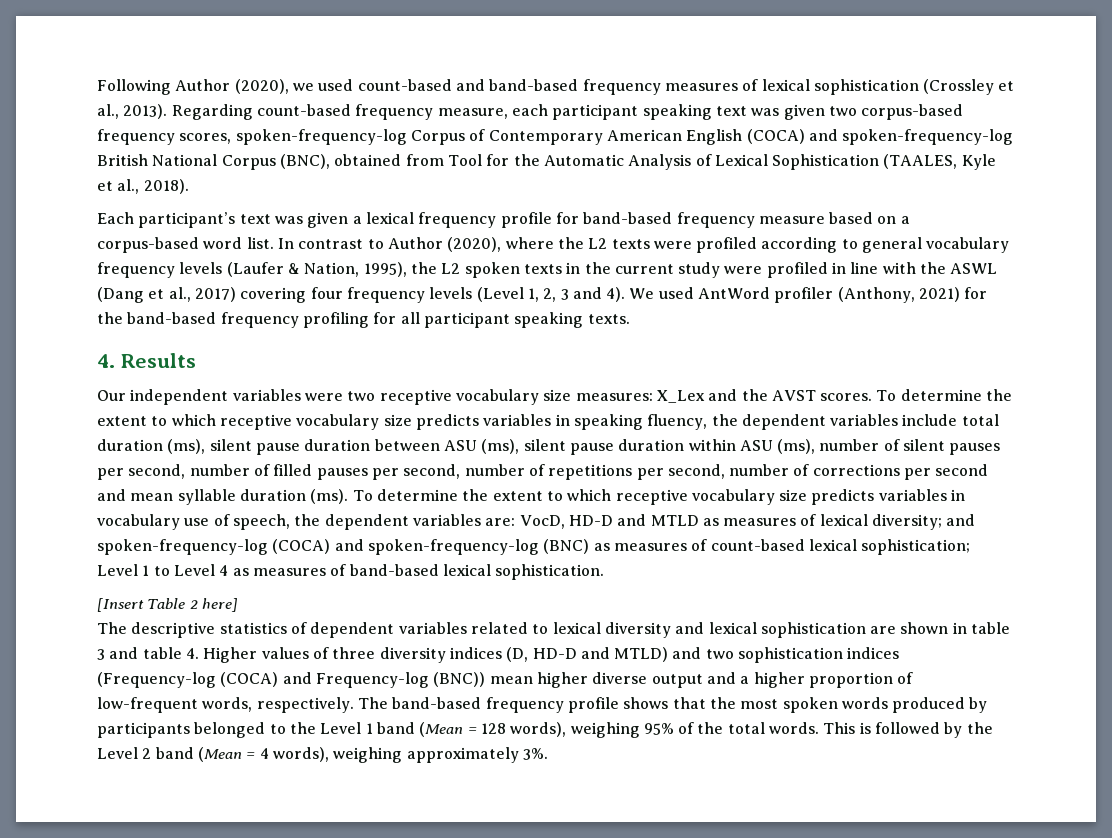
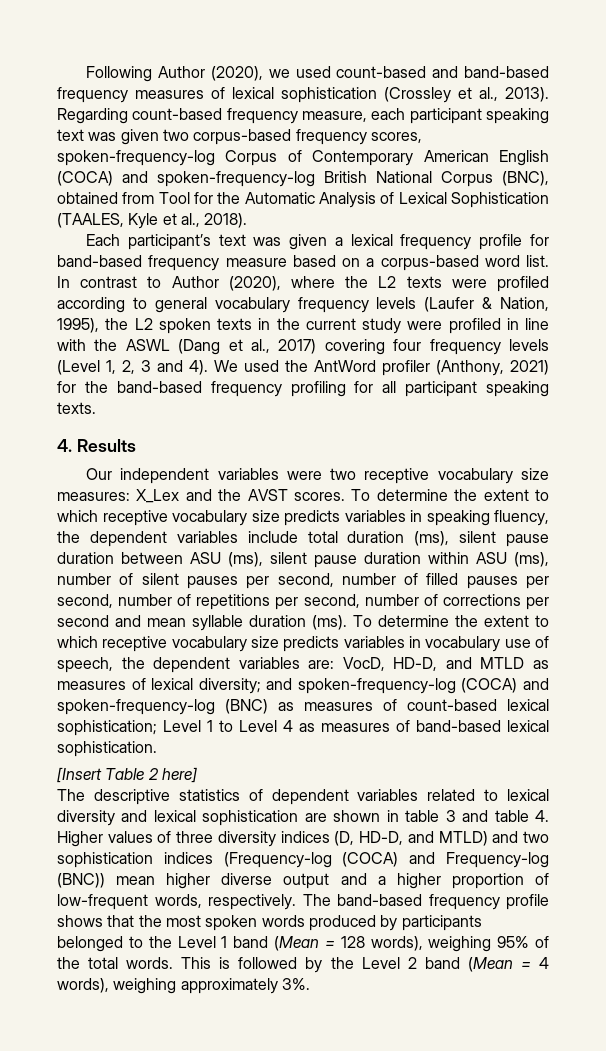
(694, 293) none -> [285,360,308,372] the
[568,515,613,526] HD-D -> [393,657,438,671] HD-D,
[532,648,577,659] HD-D -> [359,831,404,845] HD-D,

